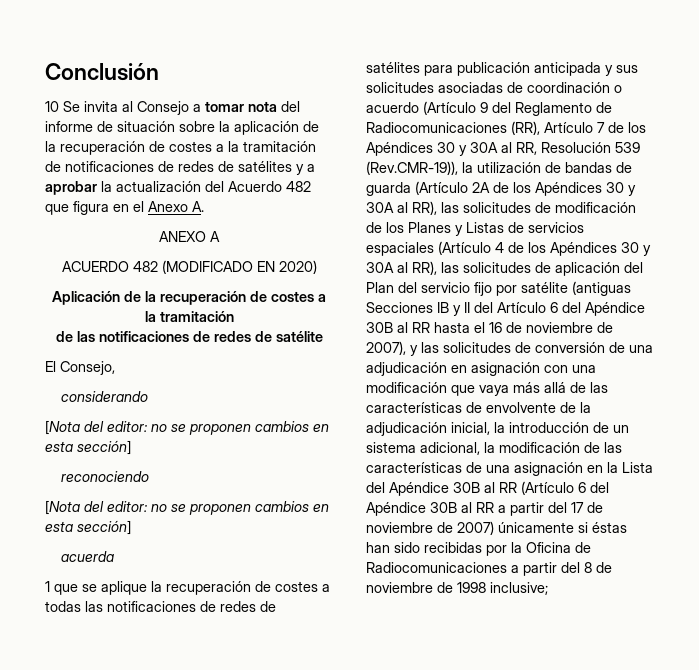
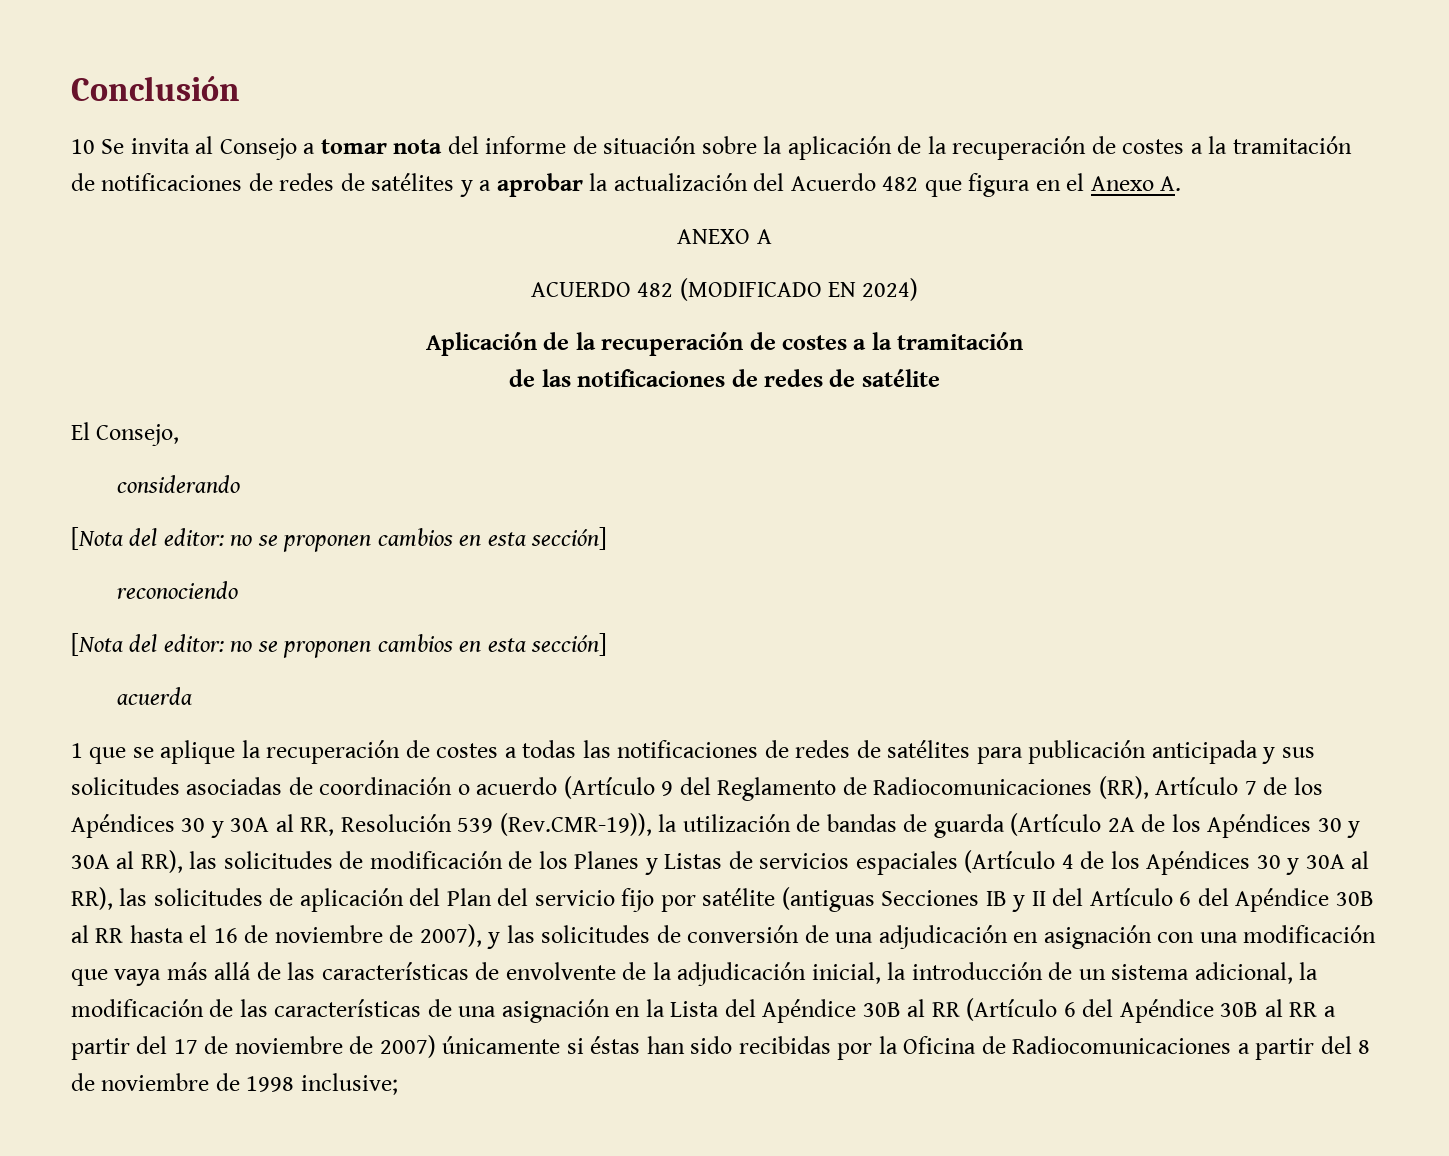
[278,260,317,274] 2020) -> [862,278,919,301] 2024)

